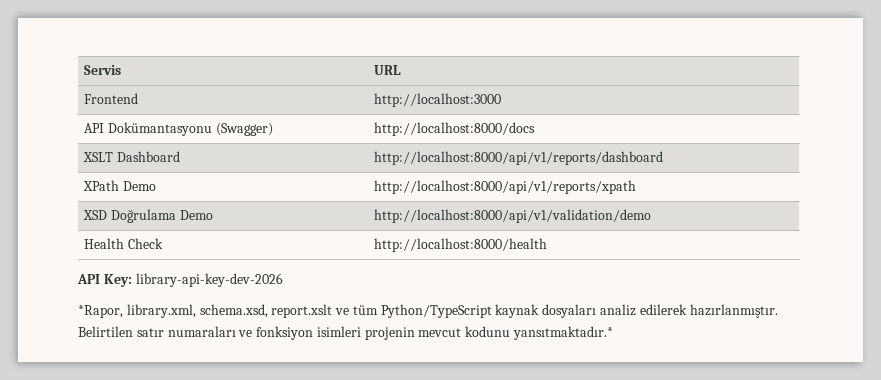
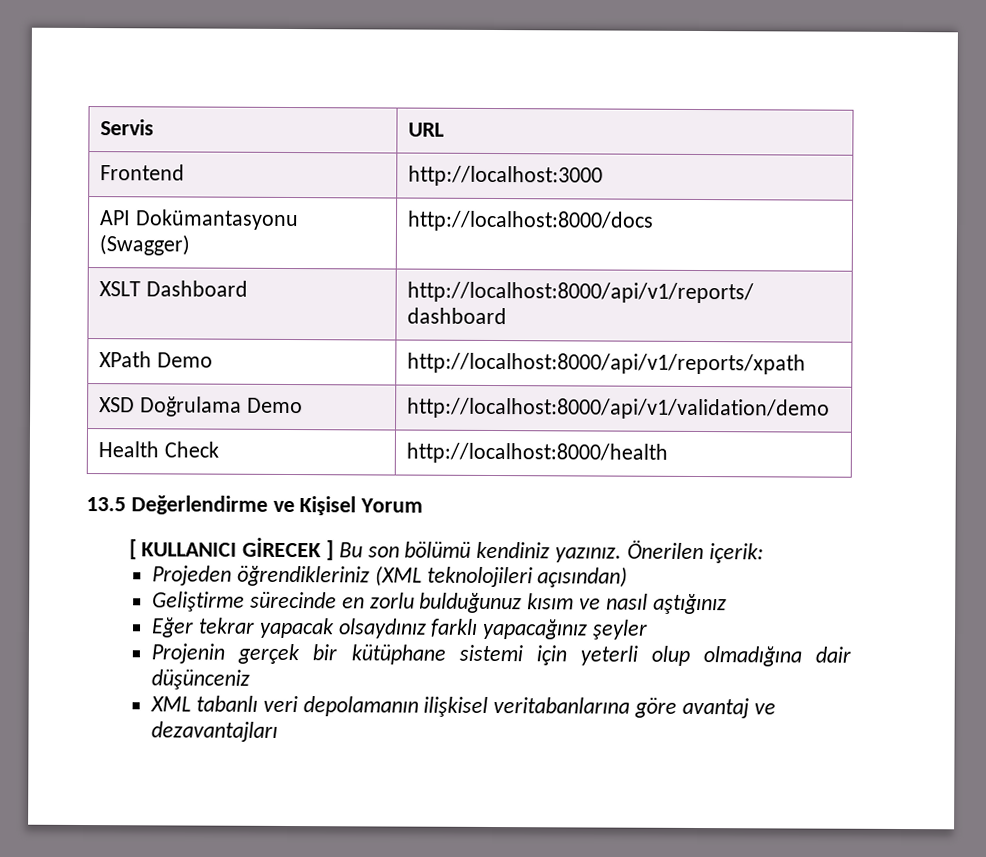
[77,273,283,287] [78,304,778,318] [78,326,614,340] API Key: library-api-key-dev-2026 // *Rapor, library.xml, schema.xsd, report.xslt ve tüm Python/TypeScript kaynak dosyaları analiz edilerek hazırlanmıştır. Belirtilen satır numaraları ve fonksiyon isimleri projenin mevcut kodunu yansıtmaktadır.* -> [86,495,424,516] [128,537,764,564] [152,565,629,588] [152,591,727,615] [151,617,649,640] [151,643,851,667] [151,669,251,690] [150,695,776,719] [151,721,279,742] 13.5 Değerlendirme ve Kişisel Yorum // [ KULLANICI GİRECEK ] Bu son bölümü kendiniz yazınız. Önerilen içerik: // Projeden öğrendikleriniz (XML teknolojileri açısından) // Geliştirme sürecinde en zorlu bulduğunuz kısım ve nasıl aştığınız // Eğer tekrar yapacak olsaydınız farklı yapacağınız şeyler // Projenin gerçek bir kütüphane sistemi için yeterli olup olmadığına dair düşünceniz // XML tabanlı veri depolamanın ilişkisel veritabanlarına göre avantaj ve dezavantajları

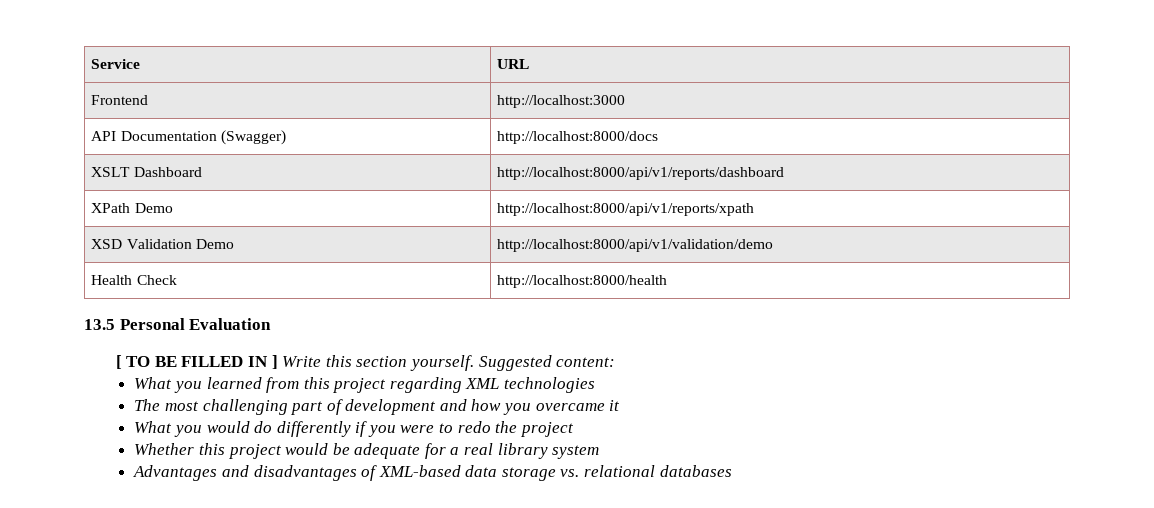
[100,119,155,136] Servis -> [91,59,141,69] Service
[134,209,299,231] Dokümantasyonu -> [120,131,217,141] Documentation
[139,396,242,417] Doğrulama -> [126,239,192,249] Validation
[130,495,424,516] [128,537,764,564] [152,565,629,588] [152,591,727,615] [151,617,649,640] [151,643,851,667] [151,669,251,690] [150,695,776,719] [151,721,279,742] Değerlendirme ve Kişisel Yorum // [ KULLANICI GİRECEK ] Bu son bölümü kendiniz yazınız. Önerilen içerik: // Projeden öğrendikleriniz (XML teknolojileri açısından) // Geliştirme sürecinde en zorlu bulduğunuz kısım ve nasıl aştığınız // Eğer tekrar yapacak olsaydınız farklı yapacağınız şeyler // Projenin gerçek bir kütüphane sistemi için yeterli olup olmadığına dair düşünceniz // XML tabanlı veri depolamanın ilişkisel veritabanlarına göre avantaj ve dezavantajları -> [119,318,272,330] [115,355,616,371] [134,377,596,393] [134,399,621,415] [134,421,574,437] [134,443,600,459] [133,465,732,481] Personal Evaluation // [ TO BE FILLED IN ] Write this section yourself. Suggested content: // What you learned from this project regarding XML technologies // The most challenging part of development and how you overcame it // What you would do differently if you were to redo the project // Whether this project would be adequate for a real library system // Advantages and disadvantages of XML-based data storage vs. relational databases

